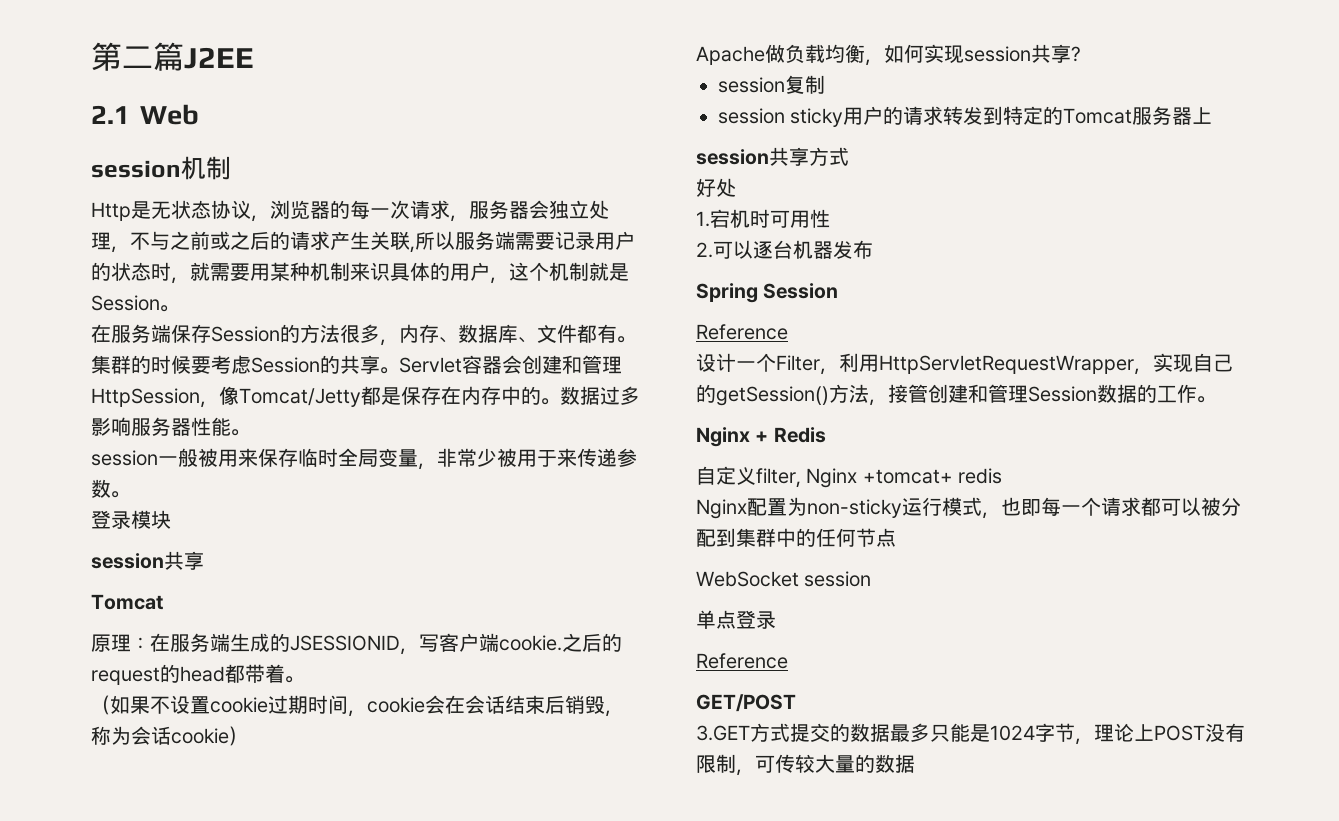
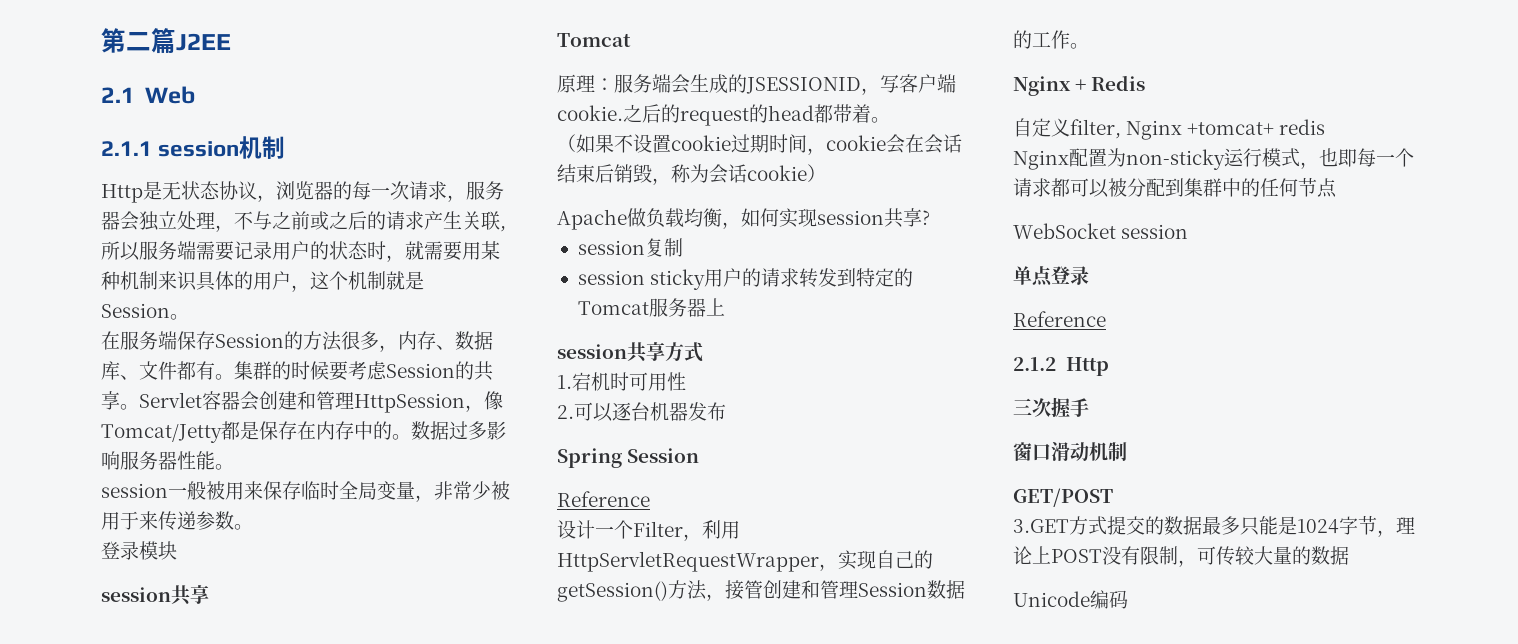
(199, 114) none -> [101,141,152,156] 2.1.1
[150,633,230,652] 在服务端 -> [614,74,690,94] 服务端会
[696,178,736,197] // 好处 -> (703, 352) none
(788, 661) none -> [1013,357,1109,376] [1013,397,1089,418] [1013,442,1127,462] // 2.1.2 Http // 三次握手 // 窗口滑动机制
(915, 763) none -> [1013,590,1128,609] // Unicode编码

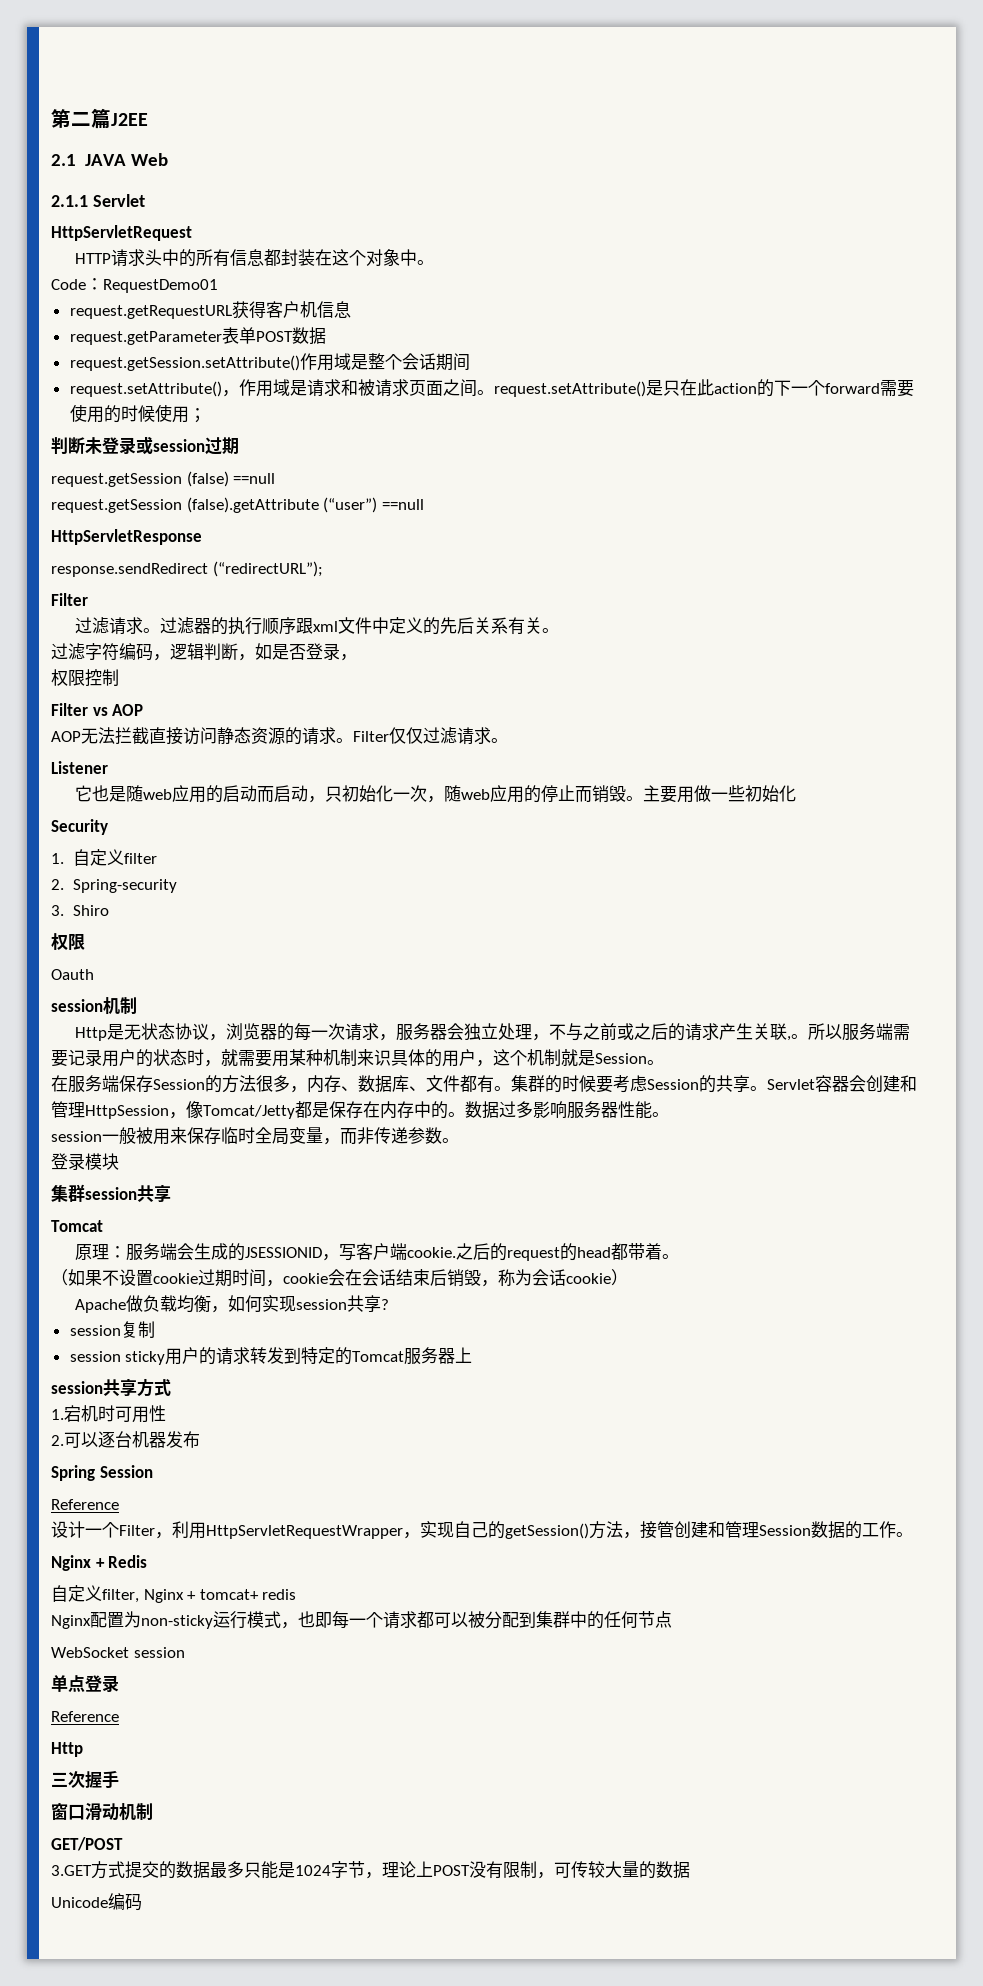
(135, 95) none -> [84,154,126,166] JAVA
(152, 148) none -> [92,194,145,207] [51,225,192,241] [74,249,434,267] [51,278,218,293] [69,301,351,319] [69,327,326,345] [69,353,470,371] [69,379,914,397] [69,404,206,423] [51,436,239,455] [51,471,276,487] [51,497,424,513] [51,529,202,545] [51,561,323,577] [51,593,88,606] [74,617,559,635] [51,643,357,661] [51,669,119,687] [51,703,144,716] [51,727,508,745] [51,761,108,774] [74,785,796,803] [51,819,108,835] [51,849,157,866] [51,879,177,893] [51,905,109,916] [51,933,85,950] [51,969,94,980] Servlet // HttpServletRequest // HTTP请求头中的所有信息都封装在这个对象中。 // Code：RequestDemo01 // request.getRequestURL获得客户机信息 // request.getParameter表单POST数据 // request.getSession.setAttribute()作用域是整个会话期间 // request.setAttribute()，作用域是请求和被请求页面之间。request.setAttribute()是只在此action的下一个forward需要使用的时候使用； // 判断未登录或session过期 // request.getSession (false) ==null // request.getSession (false).getAttribute (“user”) ==null // HttpServletResponse // response.sendRedirect (“redirectURL”); // Filter // 过滤请求。过滤器的执行顺序跟xml文件中定义的先后关系有关。 // 过滤字符编码，逻辑判断，如是否登录， // 权限控制 // Filter vs AOP // AOP无法拦截直接访问静态资源的请求。Filter仅仅过滤请求。 // Listener // 它也是随web应用的启动而启动，只初始化一次，随web应用的停止而销毁。主要用做一些初始化 // Security // 1.自定义filter // 2. Spring-security // 3. Shiro // 权限 // Oauth //
(506, 229) none -> [790,1034,808,1039] 。
[434,481,510,500] [101,511,158,530] 非常少被用于来 -> [340,1127,374,1145] 而非
(177, 550) none -> [51,1184,85,1202] 集群
[1187,122,1275,135] +tomcat+ -> [187,1589,259,1600] + tomcat+
[1013,357,1056,371] 2.1.2 -> (119, 1716) none

